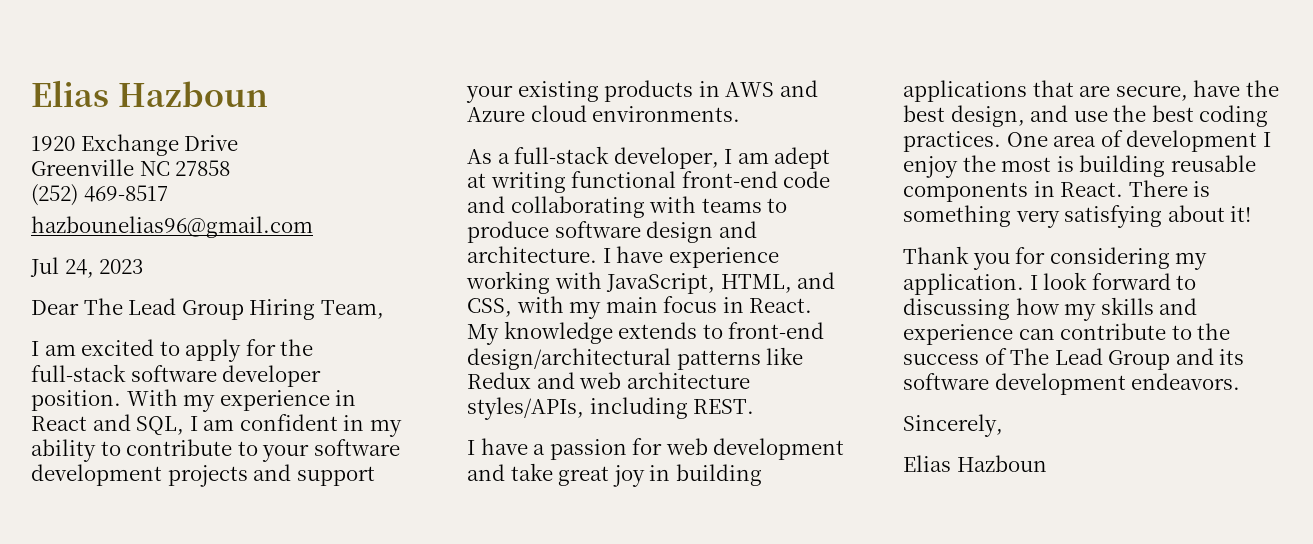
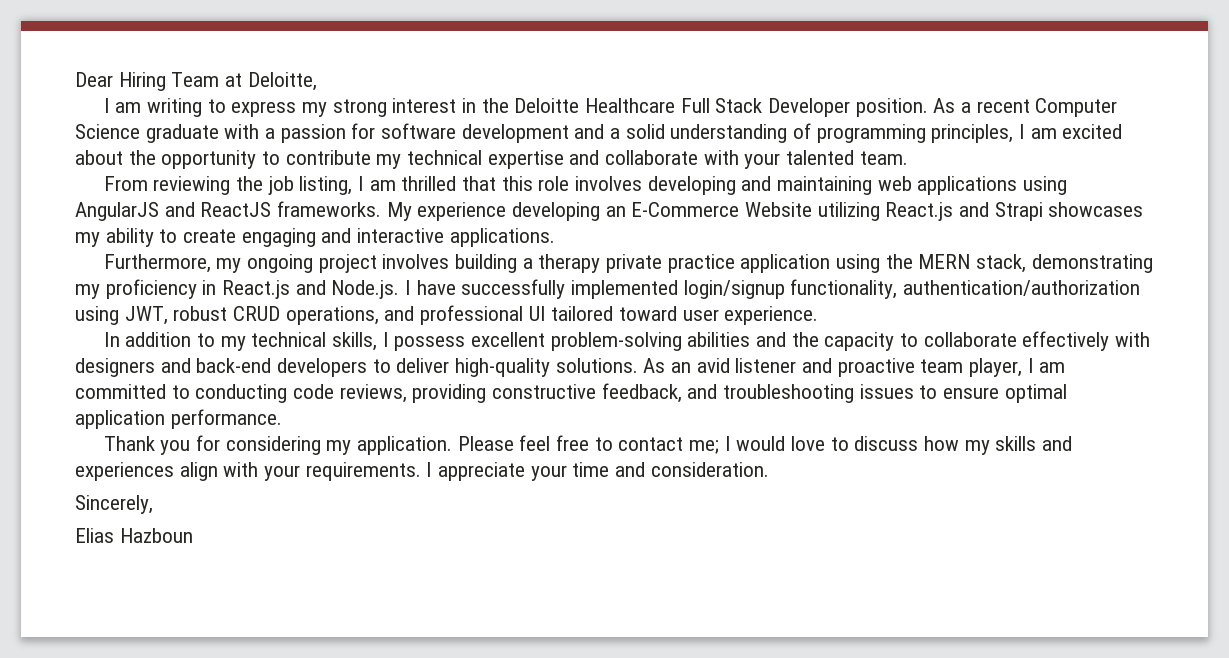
[31,80,268,107] [31,134,239,156] [31,159,231,176] [31,184,168,206] [31,216,313,238] [30,257,144,278] [31,298,384,320] [31,339,314,362] [31,364,322,387] [31,389,357,412] [31,414,402,437] [31,439,400,462] [31,464,375,487] [466,80,818,103] [467,105,741,122] [467,146,831,169] [467,171,831,193] [467,196,788,218] [467,221,757,243] [467,246,779,268] [466,271,836,294] [467,296,813,319] [467,321,825,345] [467,347,804,370] [467,372,750,389] [467,397,755,420] [467,438,845,460] [467,463,762,487] [903,80,1279,102] [903,105,1269,127] [903,130,1271,152] [903,155,1256,178] [903,180,1211,202] [903,205,1252,228] Elias Hazboun // 1920 Exchange Drive // Greenville NC 27858 // (252) 469-8517 // hazbounelias96@gmail.com // Jul 24, 2023 // Dear The Lead Group Hiring Team, // I am excited to apply for the full-stack software developer position. With my experience in React and SQL, I am confident in my ability to contribute to your software development projects and support your existing products in AWS and Azure cloud environments. // As a full-stack developer, I am adept at writing functional front-end code and collaborating with teams to produce software design and architecture. I have experience working with JavaScript, HTML, and CSS, with my main focus in React. My knowledge extends to front-end design/architectural patterns like Redux and web architecture styles/APIs, including REST. // I have a passion for web development and take great joy in building applications that are secure, have the best design, and use the best coding practices. One area of development I enjoy the most is building reusable components in React. There is something very satisfying about it! -> [75,72,317,91] [103,98,1118,117] [75,123,1123,143] [75,150,908,169] [103,176,1068,195] [75,201,1144,221] [75,228,555,247] [103,254,1153,273] [75,279,1141,299] [75,305,819,325] [103,331,1151,351] [75,358,1066,377] [75,383,1067,403] [75,409,282,429] Dear Hiring Team at Deloitte, // I am writing to express my strong interest in the Deloitte Healthcare Full Stack Developer position. As a recent Computer Science graduate with a passion for software development and a solid understanding of programming principles, I am excited about the opportunity to contribute my technical expertise and collaborate with your talented team. // From reviewing the job listing, I am thrilled that this role involves developing and maintaining web applications using AngularJS and ReactJS frameworks. My experience developing an E-Commerce Website utilizing React.js and Strapi showcases my ability to create engaging and interactive applications. // Furthermore, my ongoing project involves building a therapy private practice application using the MERN stack, demonstrating my proficiency in React.js and Node.js. I have successfully implemented login/signup functionality, authentication/authorization using JWT, robust CRUD operations, and professional UI tailored toward user experience. // In addition to my technical skills, I possess excellent problem-solving abilities and the capacity to collaborate effectively with designers and back-end developers to deliver high-quality solutions. As an avid listener and proactive team player, I am committed to conducting code reviews, providing constructive feedback, and troubleshooting issues to ensure optimal application performance.
[1029,272,1197,290] [903,297,1198,321] [903,323,1231,345] [903,348,1245,370] [903,373,1241,395] I look forward to discussing how my skills and experience can contribute to the success of The Lead Group and its software development endeavors. -> [457,435,1073,455] [75,462,769,481] Please feel free to contact me; I would love to discuss how my skills and experiences align with your requirements. I appreciate your time and consideration.

